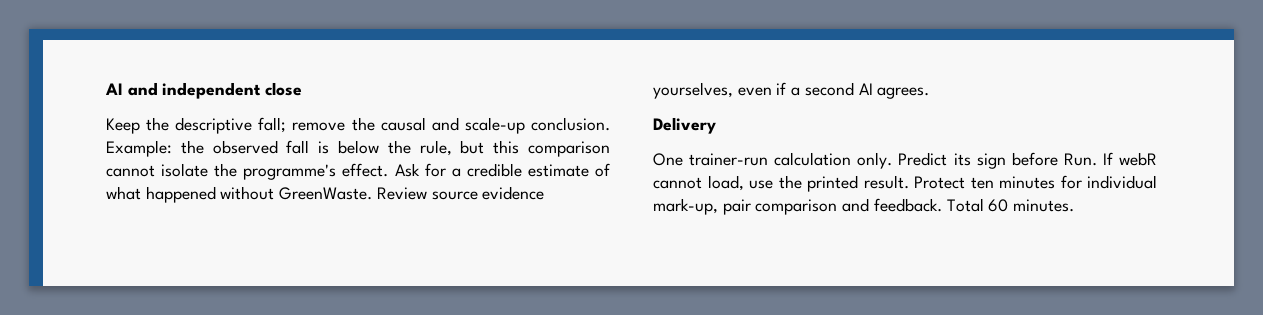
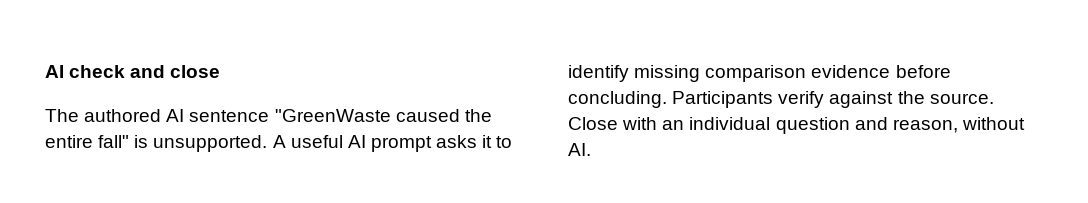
[105,82,262,99] AI and independent -> [45,65,166,78] AI check and
[106,117,610,134] [106,140,610,157] [106,163,611,180] [106,186,545,203] [653,82,930,99] [653,117,716,134] [653,152,1157,169] [653,175,1157,192] [653,198,1075,215] Keep the descriptive fall; remove the causal and scale-up conclusion. Example: the observed fall is below the rule, but this comparison cannot isolate the programme's effect. Ask for a credible estimate of what happened without GreenWaste. Review source evidence yourselves, even if a second AI agrees. // Delivery // One trainer-run calculation only. Predict its sign before Run. If webR cannot load, use the printed result. Protect ten minutes for individual mark-up, pair comparison and feedback. Total 60 minutes. -> [45,109,492,122] [45,135,513,152] [568,65,951,82] [568,91,994,108] [568,117,1025,134] [568,143,591,156] The authored AI sentence "GreenWaste caused the entire fall" is unsupported. A useful AI prompt asks it to identify missing comparison evidence before concluding. Participants verify against the source. Close with an individual question and reason, without AI.

